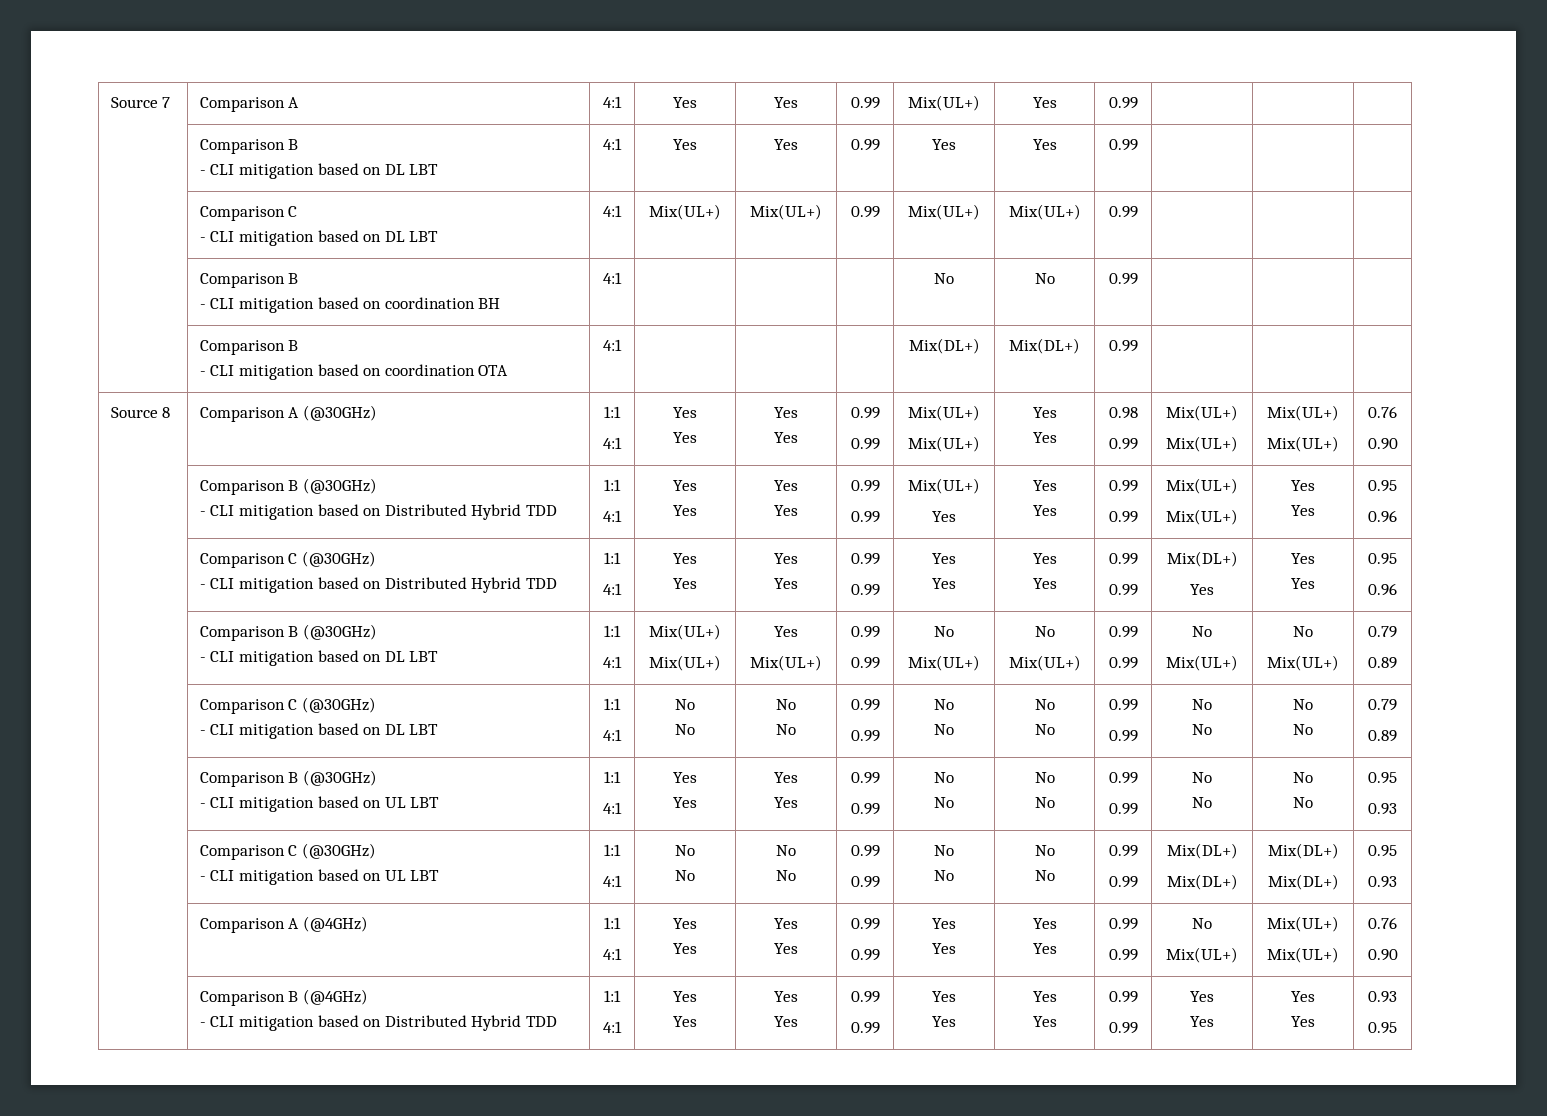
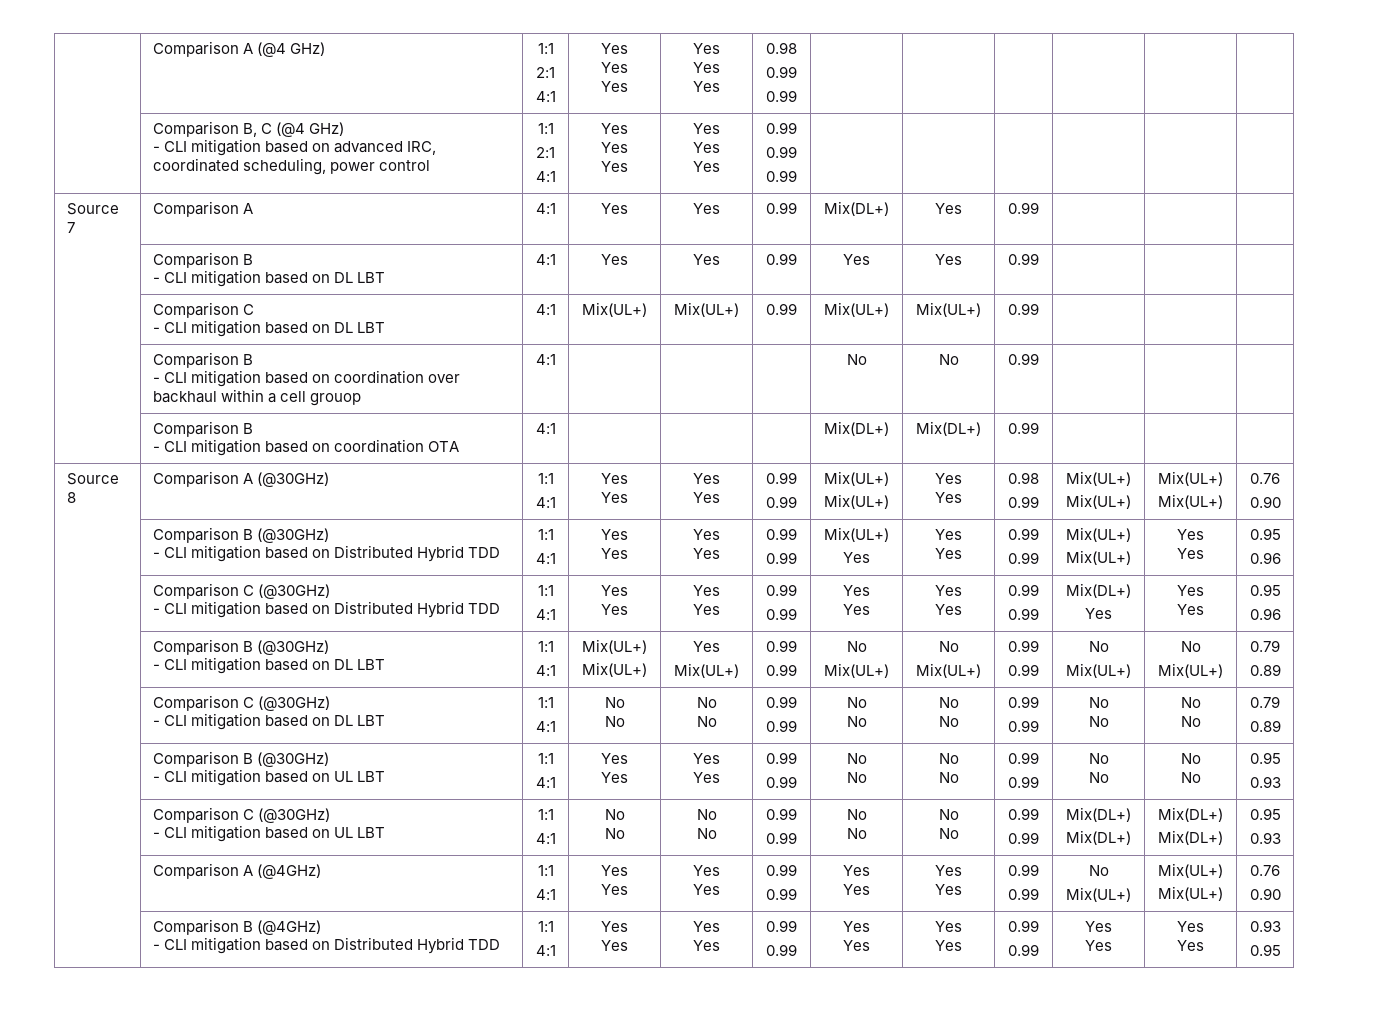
(110, 102) none -> [152,41,326,57] [537,43,554,54] [536,67,555,78] [535,91,556,102] [601,43,628,54] [601,62,628,73] [601,81,628,92] [693,43,720,54] [693,62,720,73] [693,81,720,92] [766,42,797,54] [766,66,797,78] [766,90,797,102] [152,121,345,137] [152,139,437,156] [152,158,431,175] [537,123,554,134] [536,147,555,158] [535,171,556,182] [601,123,628,134] [601,142,628,153] [601,161,628,172] [693,123,720,134] [693,142,720,153] [693,161,720,172] [766,122,797,134] [766,146,797,158] [766,170,797,182] | Comparison A (@4 GHz) | 1:1 // 2:1 // 4:1 | Yes // Yes // Yes | Yes // Yes // Yes | 0.98 // 0.99 // 0.99 | | | | | | // | Comparison B, C (@4 GHz) // - CLI mitigation based on advanced IRC, coordinated scheduling, power control | 1:1 // 2:1 // 4:1 | Yes // Yes // Yes | Yes // Yes // Yes | 0.99 // 0.99 // 0.99 | | | | | | //
[908,95,980,111] Mix(UL+) -> [824,201,889,216] Mix(DL+)
[478,298,501,309] BH -> [428,374,461,383] [152,389,362,406] over backhaul within a cell grouop

